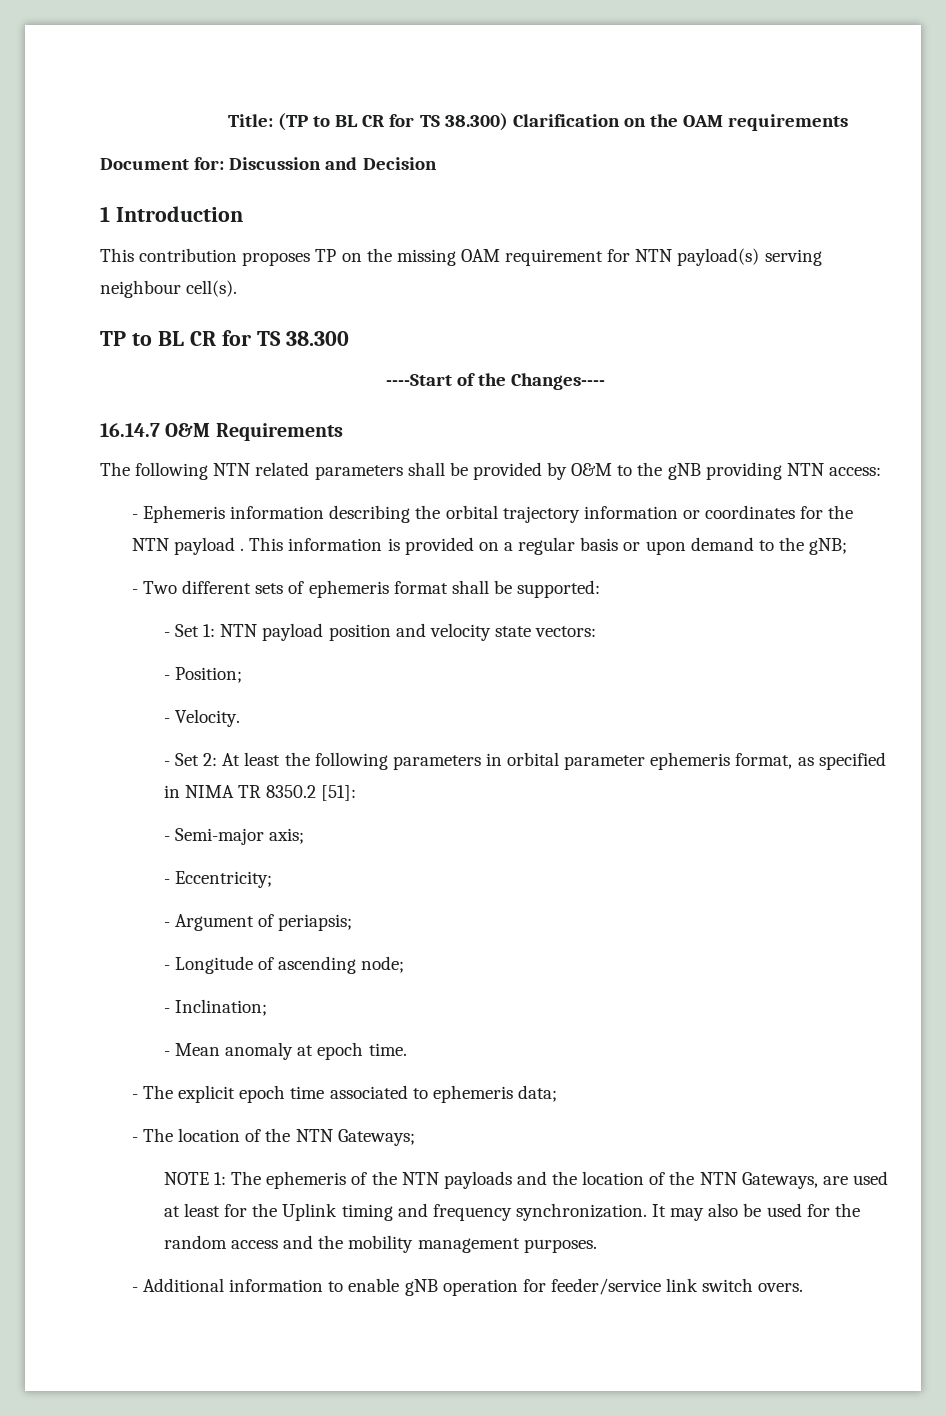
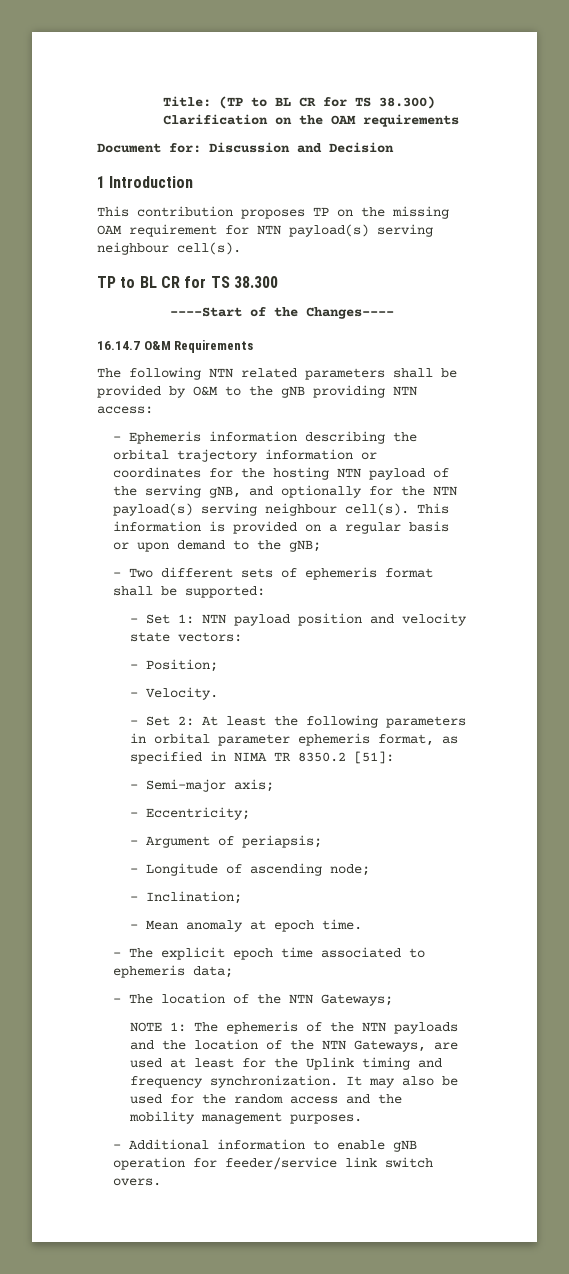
[131,537,245,555] NTN payload . -> [273,467,450,480] [113,485,458,498] [113,503,410,516] hosting NTN payload of the serving gNB, and optionally for the NTN payload(s) serving neighbour cell(s).

